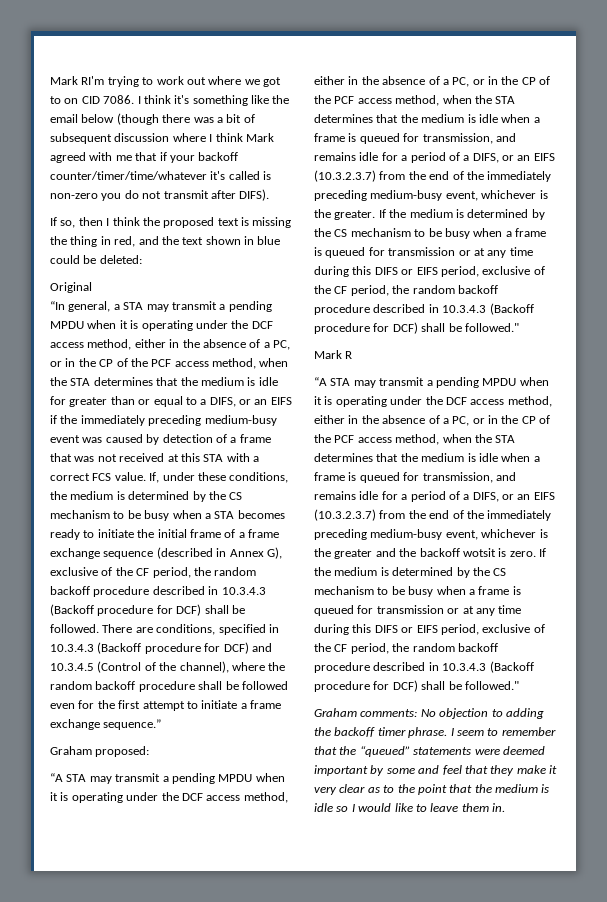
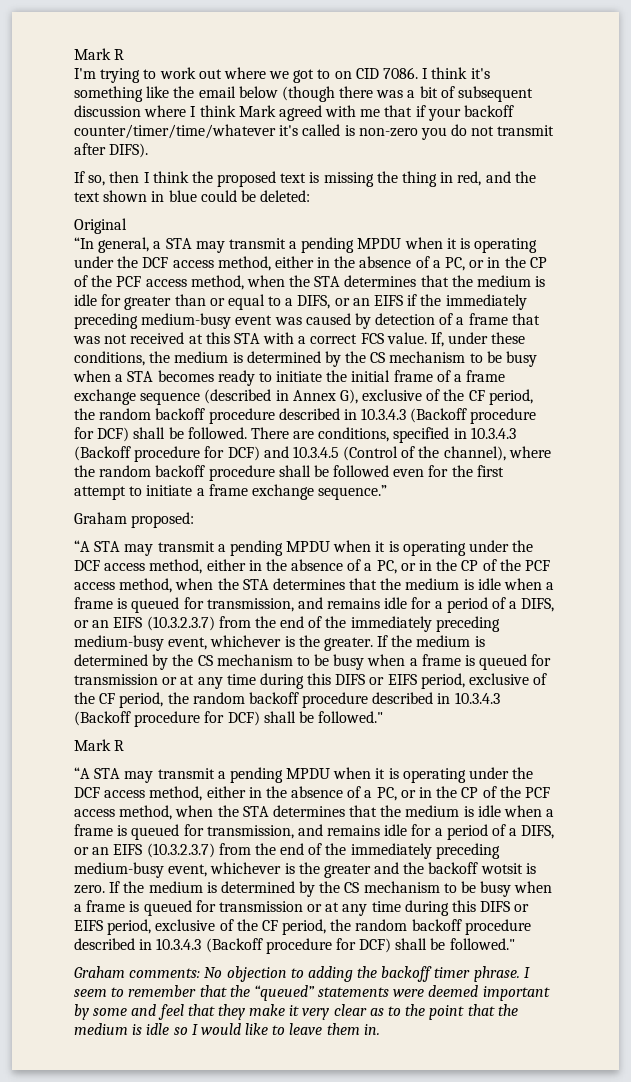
[50,76,105,85] Mark RI'm -> [74,48,125,60] [74,68,96,79] Mark R // I'm

